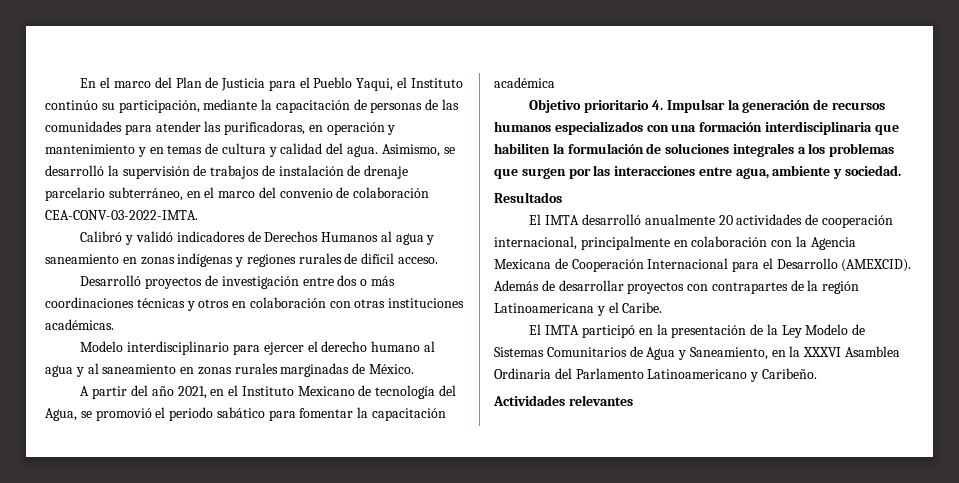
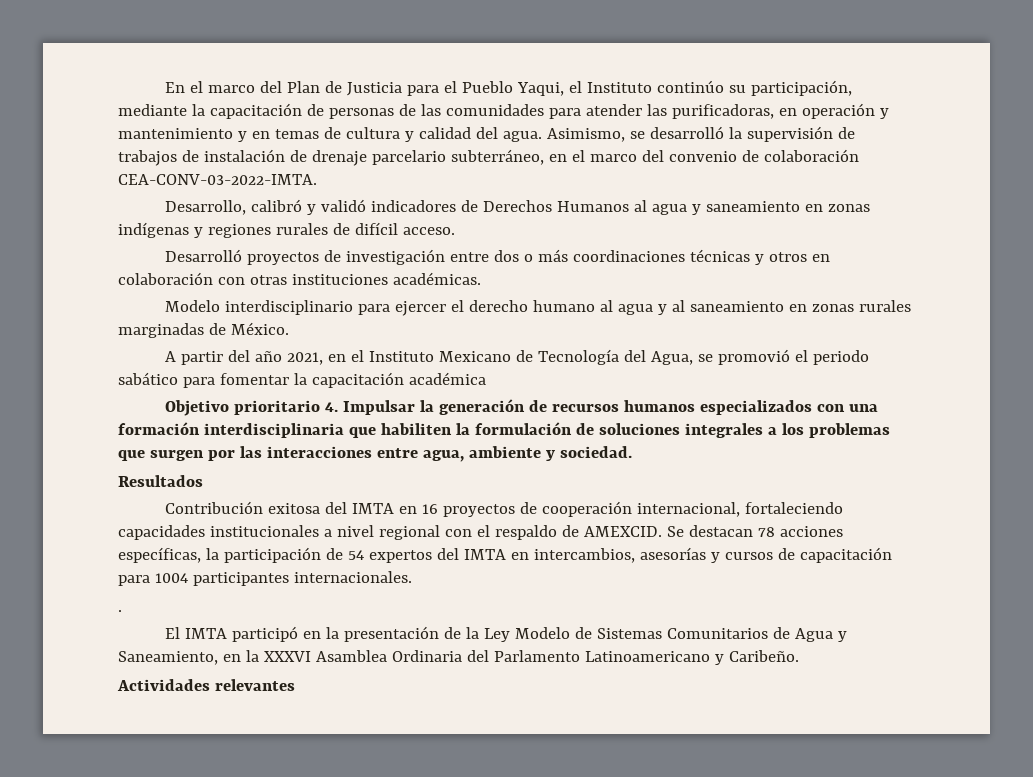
[80,231,123,242] Calibró -> [165,199,303,215] Desarrollo, calibró
[375,385,436,399] tecnología -> [538,349,620,365] Tecnología
[529,214,893,228] [494,236,856,250] [494,258,912,272] [494,280,860,294] [494,302,663,316] El IMTA desarrolló anualmente 20 actividades de cooperación internacional, principalmente en colaboración con la Agencia Mexicana de Cooperación Internacional para el Desarrollo (AMEXCID). Además de desarrollar proyectos con contrapartes de la región Latinoamericana y el Caribe. -> [165,501,844,517] [118,525,843,540] [118,547,892,563] [118,571,412,586] [118,610,122,612] Contribución exitosa del IMTA en 16 proyectos de cooperación internacional, fortaleciendo capacidades institucionales a nivel regional con el respaldo de AMEXCID. Se destacan 78 acciones específicas, la participación de 54 expertos del IMTA en intercambios, asesorías y cursos de capacitación para 1004 participantes internacionales. // .

